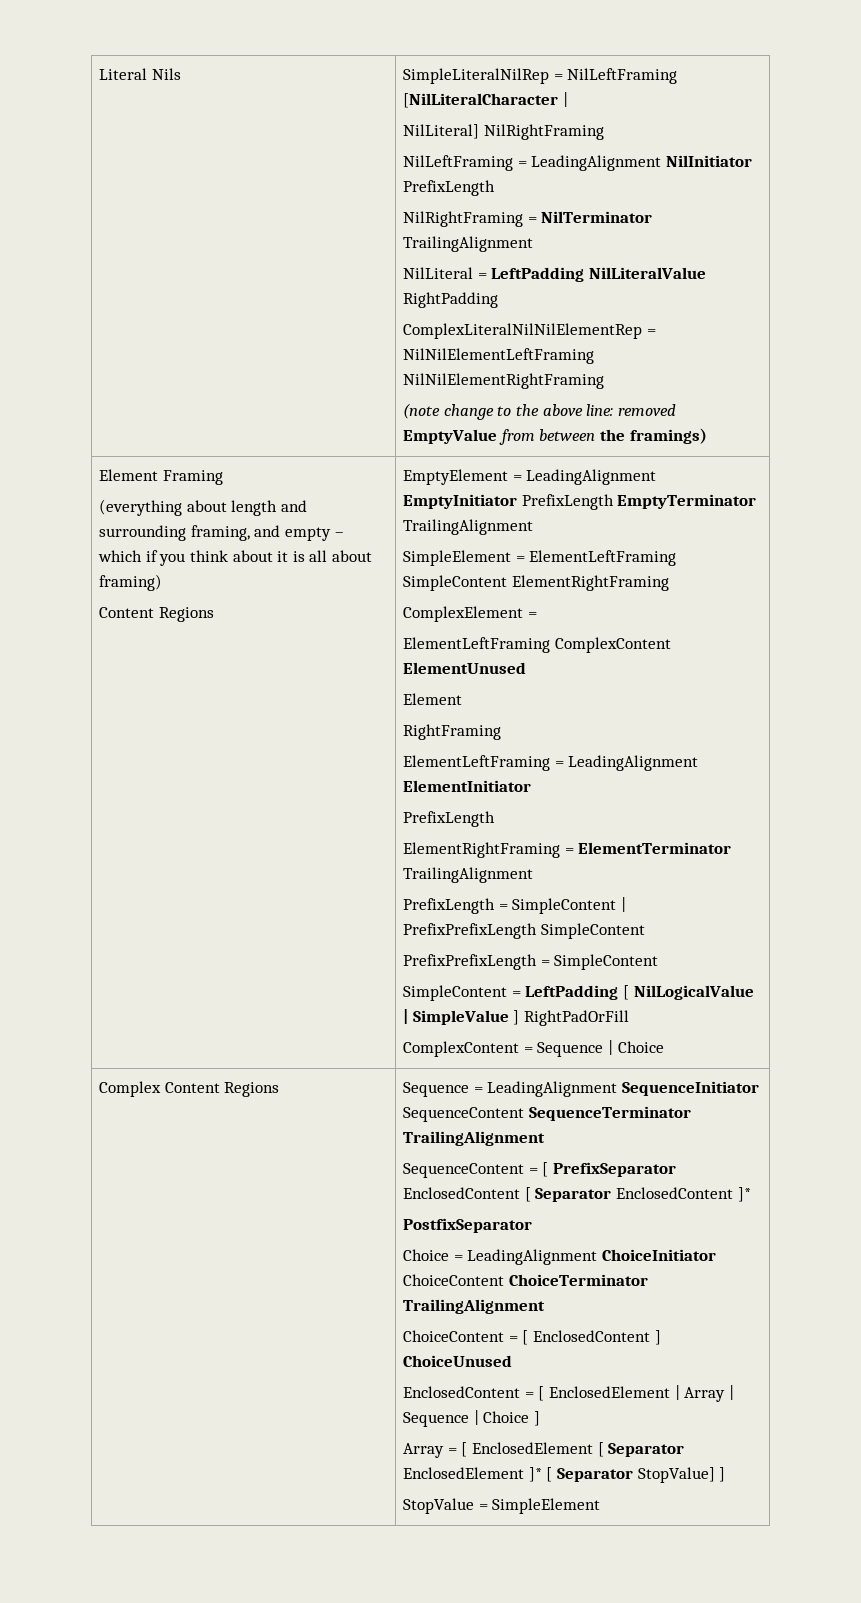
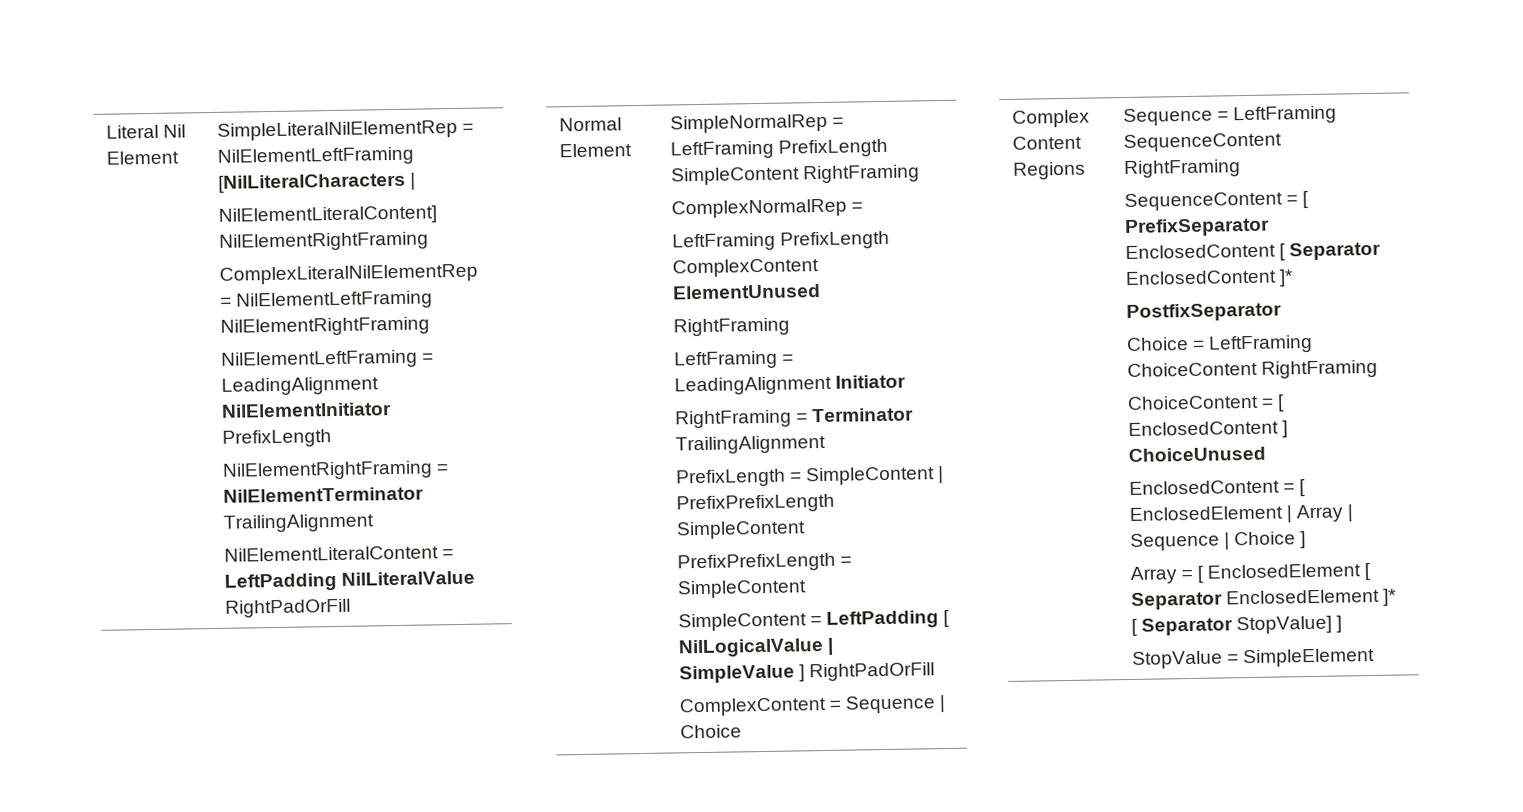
[151,68,181,80] [403,68,678,84] [403,92,568,108] [403,124,604,140] [403,155,752,171] [403,180,496,196] [403,211,653,227] [403,236,534,252] [403,267,474,279] Nils | SimpleLiteralNilRep = NilLeftFraming [NilLiteralCharacter | // NilLiteral] NilRightFraming // NilLeftFraming = LeadingAlignment NilInitiator PrefixLength // NilRightFraming = NilTerminator TrailingAlignment // NilLiteral -> [163,124,187,138] [105,150,179,165] [216,119,475,141] [216,146,414,167] [217,172,417,193] [217,205,437,226] [218,231,429,252] [218,263,478,285] [219,290,434,311] [219,316,430,337] [220,349,435,370] [220,376,379,396] [220,402,392,418] [221,429,332,448] [221,460,450,481] [222,486,424,503] [222,513,374,533] [223,545,439,562] Nil Element | SimpleLiteralNilElementRep = NilElementLeftFraming [NilLiteralCharacters | // NilElementLiteralContent] NilElementRightFraming // ComplexLiteralNilElementRep = NilElementLeftFraming NilElementRightFraming // NilElementLeftFraming = LeadingAlignment NilElementInitiator PrefixLength // NilElementRightFraming = NilElementTerminator TrailingAlignment // NilElementLiteralContent
[403,292,499,308] [403,323,656,339] [403,348,595,364] [403,373,605,389] [403,403,676,420] [403,428,707,445] [99,469,223,485] [99,499,307,516] [99,525,344,541] [98,550,372,566] [99,574,163,591] [99,607,214,622] [403,469,657,485] [403,494,757,510] [403,519,534,535] [403,550,677,566] [403,575,669,591] [403,606,524,622] RightPadding // ComplexLiteralNilNilElementRep = NilNilElementLeftFraming NilNilElementRightFraming // (note change to the above line: removed EmptyValue from between the framings) // Element Framing // (everything about length and surrounding framing, and empty – which if you think about it is all about framing) // Content Regions | EmptyElement = LeadingAlignment EmptyInitiator PrefixLength EmptyTerminator TrailingAlignment // SimpleElement = ElementLeftFraming SimpleContent ElementRightFraming // ComplexElement -> [224,598,351,618] [558,117,622,132] [558,143,632,158] [669,113,845,134] [669,138,889,160] [670,164,921,186] [670,198,847,219] RightPadOrFill // Normal Element | SimpleNormalRep = LeftFraming PrefixLength SimpleContent RightFraming // ComplexNormalRep
[403,637,551,653] ElementLeftFraming -> [671,230,891,252] LeftFraming PrefixLength
[403,693,463,705] [403,724,502,740] [403,755,699,771] [403,780,532,792] [403,811,496,827] [403,842,732,858] Element // RightFraming // ElementLeftFraming = LeadingAlignment ElementInitiator // PrefixLength // ElementRightFraming = ElementTerminator -> [672,317,790,337] [673,350,795,370] [673,374,907,396] [674,407,915,429] RightFraming // LeftFraming = LeadingAlignment Initiator // RightFraming = Terminator
[487,1081,759,1097] [403,1106,691,1122] [403,1131,546,1146] LeadingAlignment SequenceInitiator SequenceContent SequenceTerminator TrailingAlignment -> [1233,105,1338,125] [1122,132,1282,153] [1123,159,1241,179] LeftFraming SequenceContent RightFraming
[467,1249,716,1265] [403,1274,648,1286] [403,1299,546,1314] LeadingAlignment ChoiceInitiator ChoiceContent ChoiceTerminator TrailingAlignment -> [1208,334,1314,354] [1126,359,1379,379] LeftFraming ChoiceContent RightFraming

